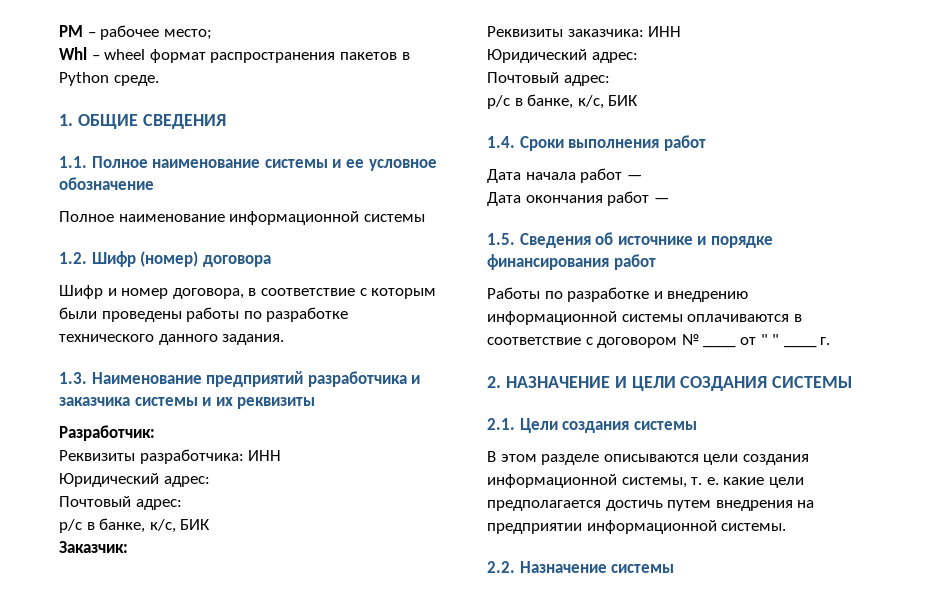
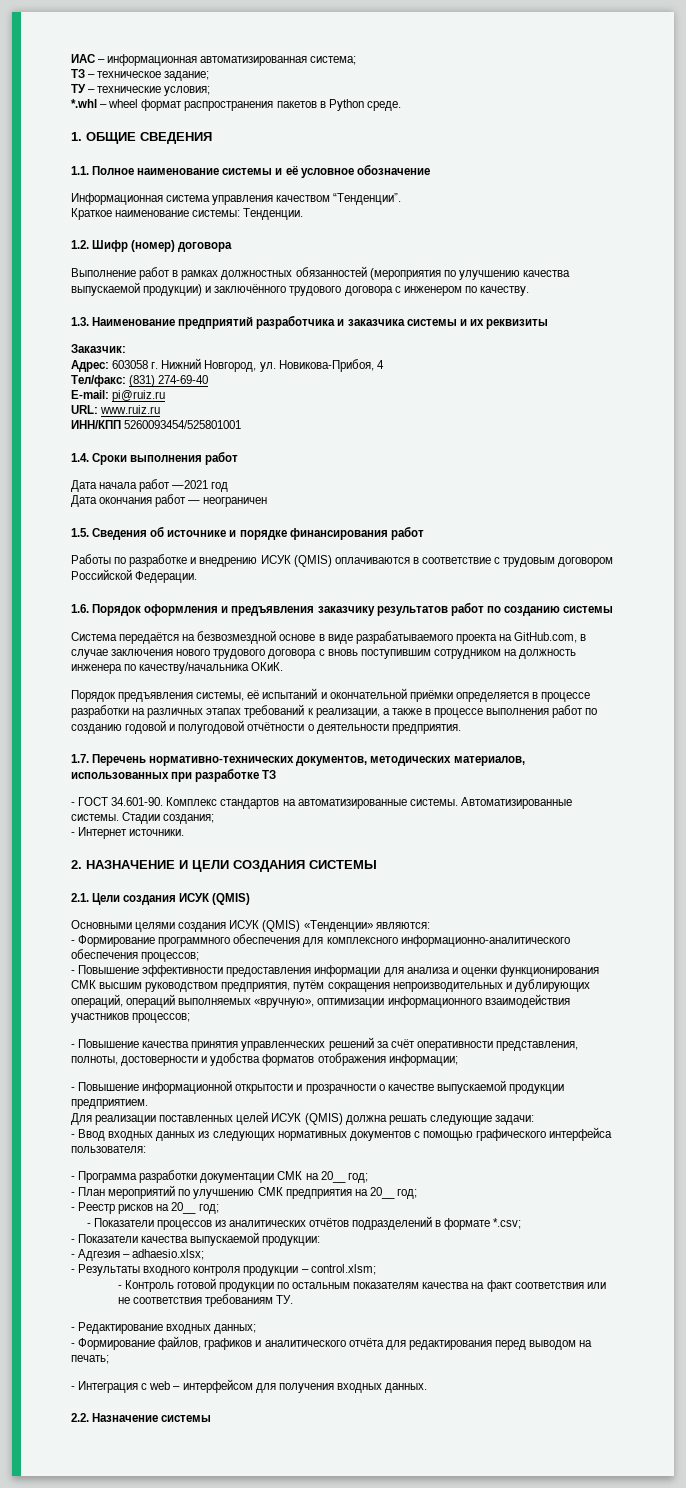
[59,25,212,40] [59,47,87,60] РМ – рабочее место; // Whl -> [71,54,357,66] [71,69,210,81] [71,84,211,96] [71,99,97,108] ИАС – информационная автоматизированная система; // ТЗ – техническое задание; // ТУ – технические условия; // *.whl
[345,159,364,168] ее -> [285,165,298,175] её
[59,211,425,225] [59,251,271,267] [59,285,437,299] [59,307,349,322] [59,334,285,345] Полное наименование информационной системы // 1.2. Шифр (номер) договора // Шифр и номер договора, в соответствие с которым были проведены работы по разработке технического данного задания. -> [71,193,402,205] [71,208,304,220] [71,240,233,252] [71,266,570,280] [71,282,529,296] Информационная система управления качеством “Тенденции”. // Краткое наименование системы: Тенденции. // 1.2. Шифр (номер) договора // Выполнение работ в рамках должностных обязанностей (мероприятия по улучшению качества выпускаемой продукции) и заключённого трудового договора с инженером по качеству.
[59,425,155,441] [59,449,282,464] [59,473,210,487] [59,496,182,510] [59,518,211,533] [59,541,128,553] [487,26,682,37] [487,49,638,63] [487,72,610,86] [487,94,639,109] Разработчик: // Реквизиты разработчика: ИНН // Юридический адрес: // Почтовый адрес: // р/с в банке, к/с, БИК // Заказчик: // Реквизиты заказчика: ИНН // Юридический адрес: // Почтовый адрес: // р/с в банке, к/с, БИК -> [71,344,126,353] [71,358,384,372] [71,375,209,387] [71,390,166,402] [71,405,161,414] [71,420,242,429] Заказчик: // Адрес: 603058 г. Нижний Новгород, ул. Новикова-Прибоя, 4 // Тел/факс: (831) 274-69-40 // Е-mail: pi@ruiz.ru // URL: www.ruiz.ru // ИНН/КПП 5260093454/525801001
[626,175,642,180] — -> [172,480,229,492] —2021 год
(669, 200) none -> [203,497,268,507] неограничен
[487,311,683,325] информационной системы -> [260,555,332,567] ИСУК (QMIS)
[597,334,699,348] [703,345,737,348] [739,334,780,345] [783,345,817,348] [820,337,831,345] договором № ____ от " " ____ г. -> [503,557,614,567] [71,569,198,583] [71,602,614,616] [71,630,587,644] [71,649,577,659] [71,662,284,674] [71,688,591,702] [71,704,598,718] [71,720,461,734] [71,754,525,766] [71,768,277,782] [71,797,572,809] [71,812,215,824] [71,827,185,839] трудовым договором Российской Федерации. // 1.6. Порядок оформления и предъявления заказчику результатов работ по созданию системы // Система передаётся на безвозмездной основе в виде разрабатываемого проекта на GitHub.com, в случае заключения нового трудового договора с вновь поступившим сотрудником на должность инженера по качеству/начальника ОКиК. // Порядок предъявления системы, её испытаний и окончательной приёмки определяется в процессе разработки на различных этапах требований к реализации, а также в процессе выполнения работ по созданию годовой и полугодовой отчётности о деятельности предприятия. // 1.7. Перечень нормативно-технических документов, методических материалов, использованных при разработке ТЗ // - ГОСТ 34.601-90. Комплекс стандартов на автоматизированные системы. Автоматизированные системы. Стадии создания; // - Интернет источники.
[633,421,697,430] [487,451,809,465] [487,474,804,488] [487,500,815,511] [487,520,787,534] системы // В этом разделе описываются цели создания информационной системы, т. е. какие цели предполагается достичь путем внедрения на предприятии информационной системы. -> [179,893,251,905] [71,920,430,932] [71,934,570,947] [71,949,200,962] [71,965,599,977] [71,979,590,992] [71,994,570,1008] [71,1013,191,1023] [71,1037,578,1051] [71,1053,458,1066] [71,1080,564,1094] [71,1099,148,1109] [71,1111,534,1125] [71,1127,613,1141] [71,1146,146,1153] [71,1170,368,1183] [71,1185,417,1199] [71,1202,219,1214] [86,1216,522,1230] [71,1232,321,1246] [71,1249,205,1261] [71,1264,376,1276] [117,1278,606,1292] [117,1294,293,1307] [71,1322,257,1334] [71,1336,593,1350] [71,1355,109,1364] [71,1379,427,1393] ИСУК (QMIS) // Основными целями создания ИСУК (QMIS) «Тенденции» являются: // - Формирование программного обеспечения для комплексного информационно-аналитического обеспечения процессов; // - Повышение эффективности предоставления информации для анализа и оценки функционирования СМК высшим руководством предприятия, путём сокращения непроизводительных и дублирующих операций, операций выполняемых «вручную», оптимизации информационного взаимодействия участников процессов; // - Повышение качества принятия управленческих решений за счёт оперативности представления, полноты, достоверности и удобства форматов отображения информации; // - Повышение информационной открытости и прозрачности о качестве выпускаемой продукции предприятием. // Для реализации поставленных целей ИСУК (QMIS) должна решать следующие задачи: // - Ввод входных данных из следующих нормативных документов с помощью графического интерфейса пользователя: // - Программа разработки документации СМК на 20__ год; // - План мероприятий по улучшению СМК предприятия на 20__ год; // - Реестр рисков на 20__ год; // - Показатели процессов из аналитических отчётов подразделений в формате *.csv; // - Показатели качества выпускаемой продукции: // - Адгезия – adhaesio.xlsx; // - Результаты входного контроля продукции – control.xlsm; // - Контроль готовой продукции по остальным показателям качества на факт соответствия или не соответствия требованиям ТУ. // - Редактирование входных данных; // - Формирование файлов, графиков и аналитического отчёта для редактирования перед выводом на печать; // - Интеграция с web – интерфейсом для получения входных данных.

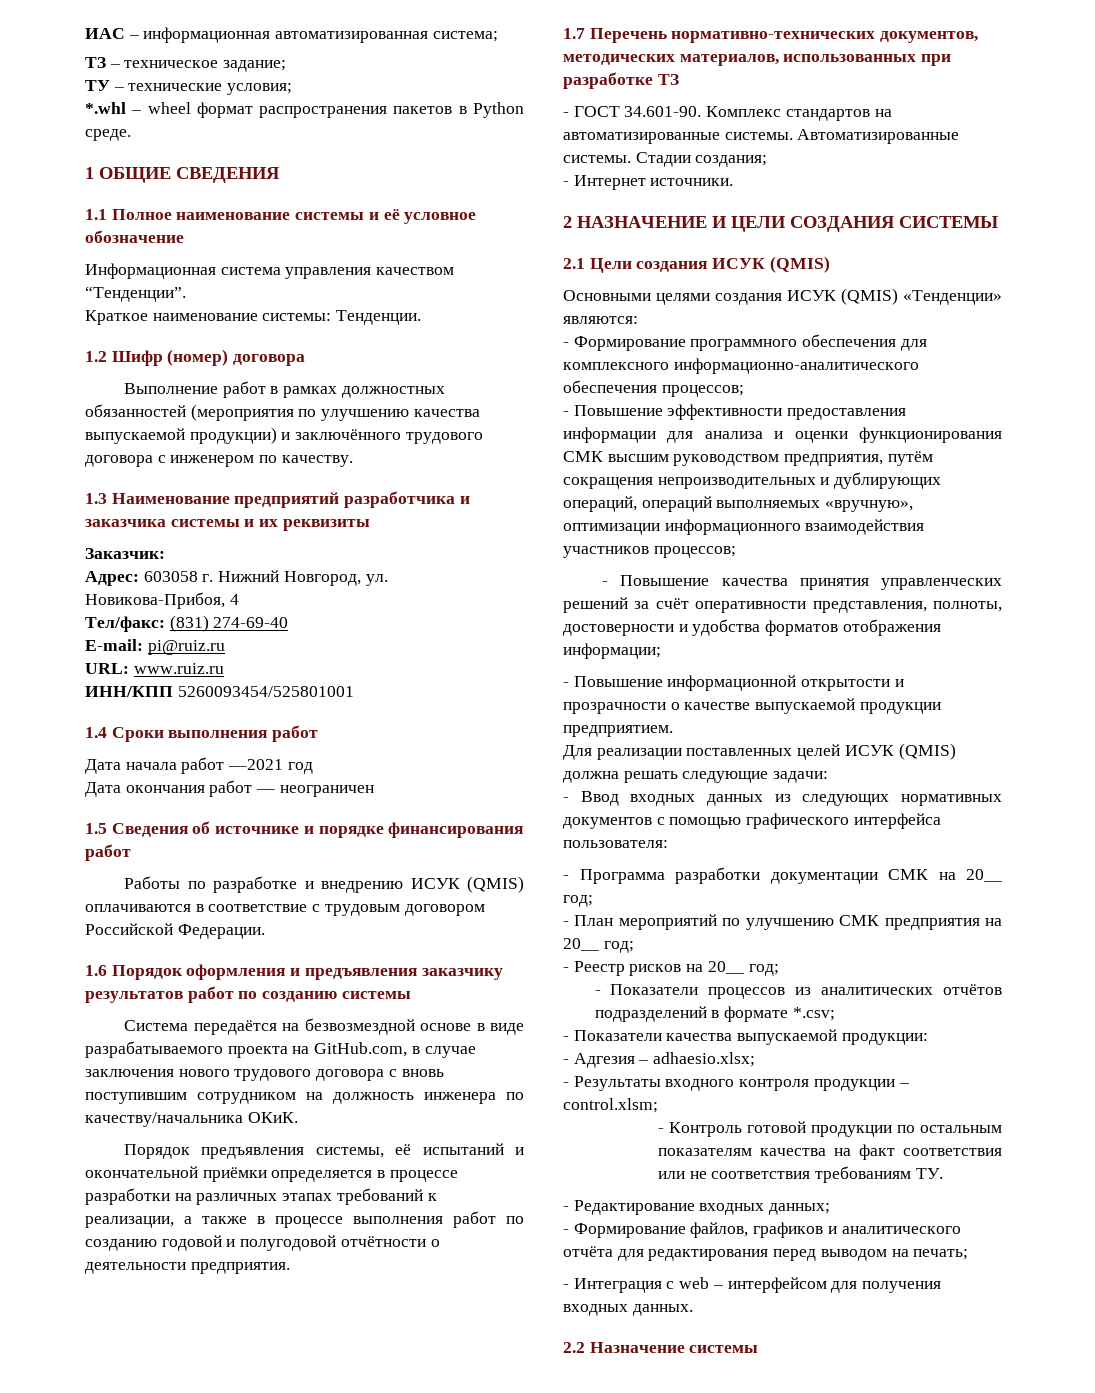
[71,132,82,141] 1. -> [85,167,94,179] 1
[71,166,89,175] 1.1. -> [85,209,107,220] 1.1
[71,240,89,249] 1.2. -> [85,351,107,362] 1.2
[71,317,89,326] 1.3. -> [85,493,107,504] 1.3
[71,453,89,462] 1.4. -> [85,727,107,738] 1.4
[71,528,89,537] 1.5. -> [85,823,107,834] 1.5
[71,604,89,613] 1.6. -> [85,965,107,976] 1.6
[71,754,89,763] 1.7. -> [563,28,585,39] 1.7
[71,860,82,869] 2. -> [563,216,572,228] 2
[71,893,89,902] 2.1. -> [563,258,585,269] 2.1
[71,1413,89,1422] 2.2. -> [563,1342,585,1353] 2.2

